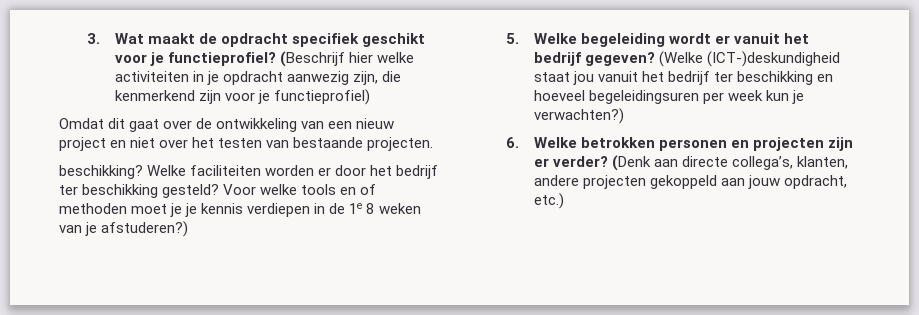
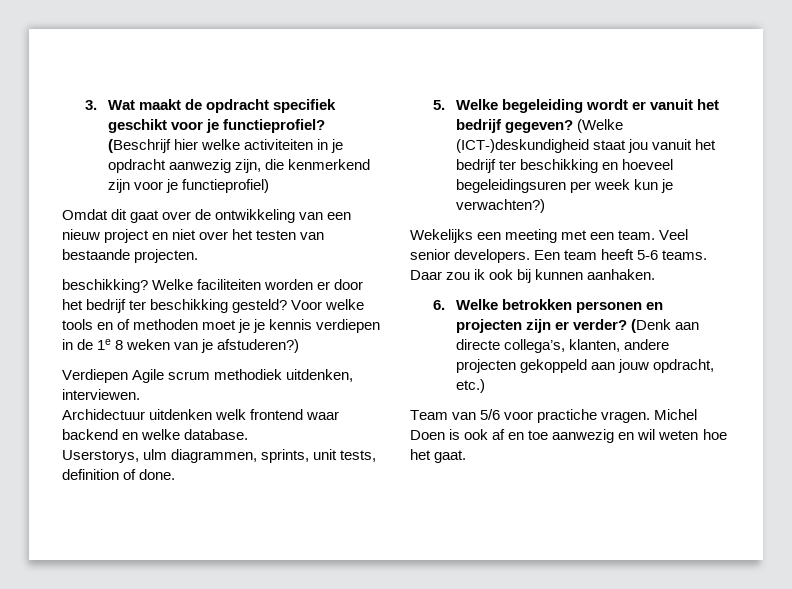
(189, 229) none -> [62,369,354,383] [62,389,140,400] [62,409,340,420] [62,429,249,440] [62,449,377,463] [62,469,176,480] // Verdiepen Agile scrum methodiek uitdenken, interviewen. // Archidectuur uitdenken welk frontend waar backend en welke database. // Userstorys, ulm diagrammen, sprints, unit tests, definition of done.
(624, 116) none -> [410,229,689,243] [410,249,708,263] [410,269,656,283] // Wekelijks een meeting met een team. Veel senior developers. Een team heeft 5-6 teams. Daar zou ik ook bij kunnen aanhaken.
(564, 201) none -> [410,409,698,423] [410,429,727,443] [410,449,467,463] // Team van 5/6 voor practiche vragen. Michel Doen is ook af en toe aanwezig en wil weten hoe het gaat.

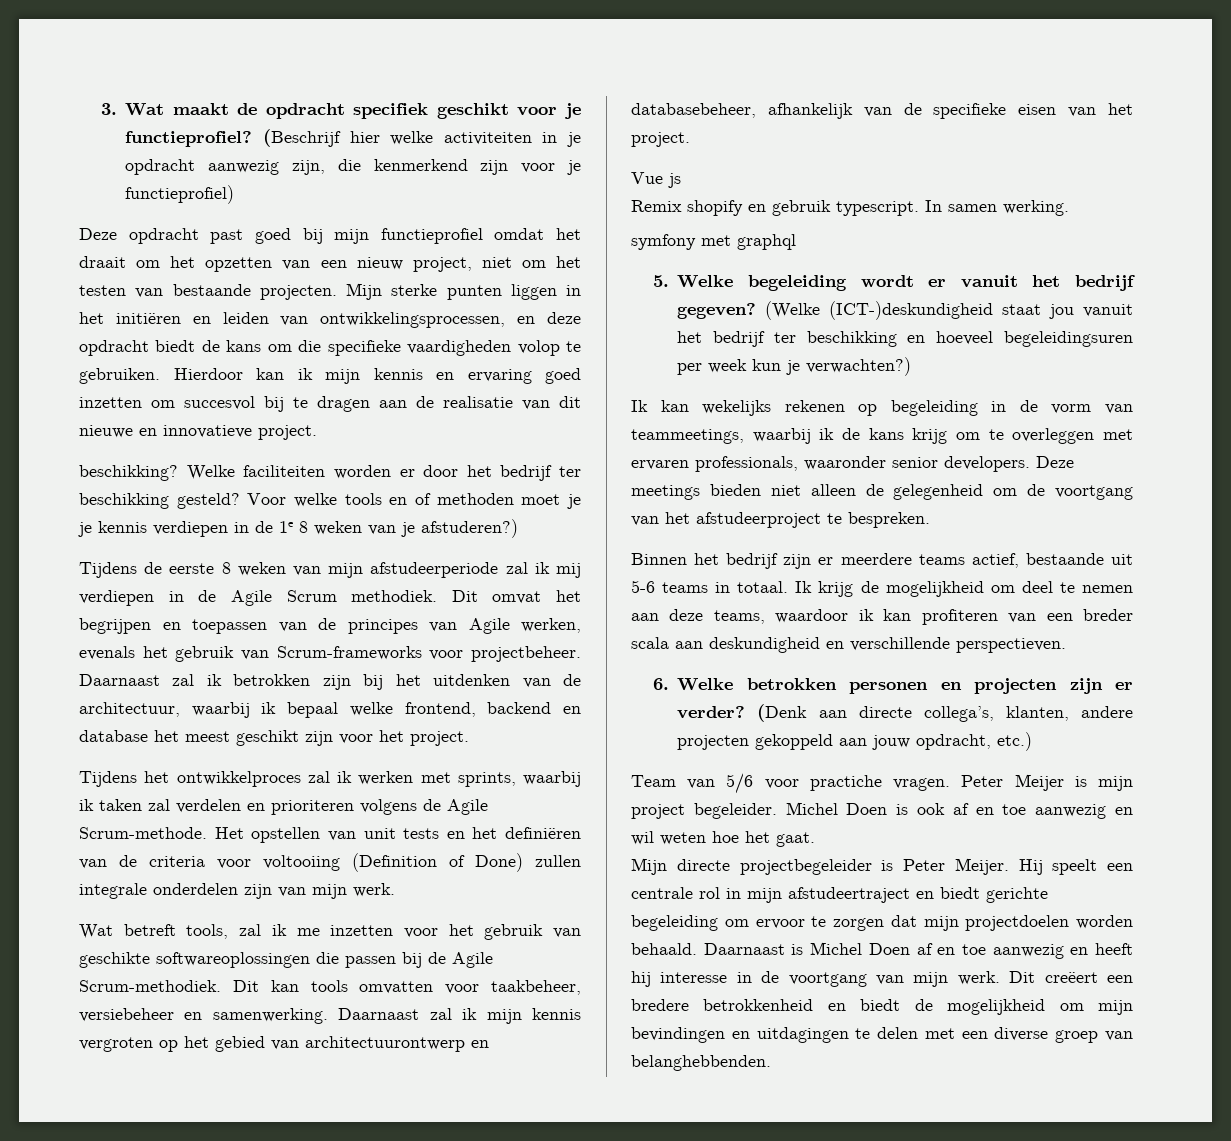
[62,209,352,223] [62,229,229,243] Omdat dit gaat over de ontwikkeling van een nieuw project en niet over -> [79,228,581,244] [79,256,546,272] Deze opdracht past goed bij mijn functieprofiel omdat het draait om het opzetten van een nieuw project, niet om
(199, 256) none -> [346,283,581,300] [79,312,581,328] [79,340,582,356] [79,368,581,384] [79,396,581,412] [79,425,317,440] Mijn sterke punten liggen in het initiëren en leiden van ontwikkelingsprocessen, en deze opdracht biedt de kans om die specifieke vaardigheden volop te gebruiken. Hierdoor kan ik mijn kennis en ervaring goed inzetten om succesvol bij te dragen aan de realisatie van dit nieuwe en innovatieve project.
[62,369,354,383] [62,389,140,400] [62,409,340,420] [62,429,249,440] [62,449,377,463] [62,469,176,480] Verdiepen Agile scrum methodiek uitdenken, interviewen. // Archidectuur uitdenken welk frontend waar backend en welke database. // Userstorys, ulm diagrammen, sprints, unit tests, definition of done. -> [79,562,581,578] [79,590,581,606] [79,618,581,634] [79,646,581,662] [79,674,582,690] [79,702,581,718] [79,730,469,746] [79,771,581,787] [79,799,488,815] [79,827,581,843] [79,853,581,872] [79,883,395,899] [79,924,581,940] [79,952,493,968] [79,980,581,995] [79,1008,581,1024] [79,1036,489,1052] [631,103,1133,119] [631,132,690,147] [631,172,681,188] [631,200,1069,216] [631,234,796,250] Tijdens de eerste 8 weken van mijn afstudeerperiode zal ik mij verdiepen in de Agile Scrum methodiek. Dit omvat het begrijpen en toepassen van de principes van Agile werken, evenals het gebruik van Scrum-frameworks voor projectbeheer. Daarnaast zal ik betrokken zijn bij het uitdenken van de architectuur, waarbij ik bepaal welke frontend, backend en database het meest geschikt zijn voor het project. // Tijdens het ontwikkelproces zal ik werken met sprints, waarbij ik taken zal verdelen en prioriteren volgens de Agile Scrum-methode. Het opstellen van unit tests en het definiëren van de criteria voor voltooiing (Definition of Done) zullen integrale onderdelen zijn van mijn werk. // Wat betreft tools, zal ik me inzetten voor het gebruik van geschikte softwareoplossingen die passen bij de Agile Scrum-methodiek. Dit kan tools omvatten voor taakbeheer, versiebeheer en samenwerking. Daarnaast zal ik mijn kennis vergroten op het gebied van architectuurontwerp en databasebeheer, afhankelijk van de specifieke eisen van het project. // Vue js // Remix shopify en gebruik typescript. In samen werking. // symfony met graphql
[410,229,689,243] [410,249,708,263] [410,269,656,283] Wekelijks een meeting met een team. Veel senior developers. Een team heeft 5-6 teams. Daar zou ik ook bij kunnen aanhaken. -> [631,400,1133,416] [631,428,1133,444] [631,456,1074,472] [631,484,1133,500] [631,512,930,528] [631,553,1133,569] [631,580,1133,597] [631,609,1133,625] [631,637,1066,653] Ik kan wekelijks rekenen op begeleiding in de vorm van teammeetings, waarbij ik de kans krijg om te overleggen met ervaren professionals, waaronder senior developers. Deze meetings bieden niet alleen de gelegenheid om de voortgang van het afstudeerproject te bespreken. // Binnen het bedrijf zijn er meerdere teams actief, bestaande uit 5-6 teams in totaal. Ik krijg de mogelijkheid om deel te nemen aan deze teams, waardoor ik kan profiteren van een breder scala aan deskundigheid en verschillende perspectieven.
(651, 417) none -> [961,774,1133,791] [631,803,777,819] Peter Meijer is mijn project begeleider.
(467, 456) none -> [631,858,1133,875] [631,887,1048,903] [631,915,1133,931] [631,942,1133,959] [631,971,1133,987] [631,999,1133,1015] [631,1027,1133,1043] [631,1055,771,1071] // Mijn directe projectbegeleider is Peter Meijer. Hij speelt een centrale rol in mijn afstudeertraject en biedt gerichte begeleiding om ervoor te zorgen dat mijn projectdoelen worden behaald. Daarnaast is Michel Doen af en toe aanwezig en heeft hij interesse in de voortgang van mijn werk. Dit creëert een bredere betrokkenheid en biedt de mogelijkheid om mijn bevindingen en uitdagingen te delen met een diverse groep van belanghebbenden.

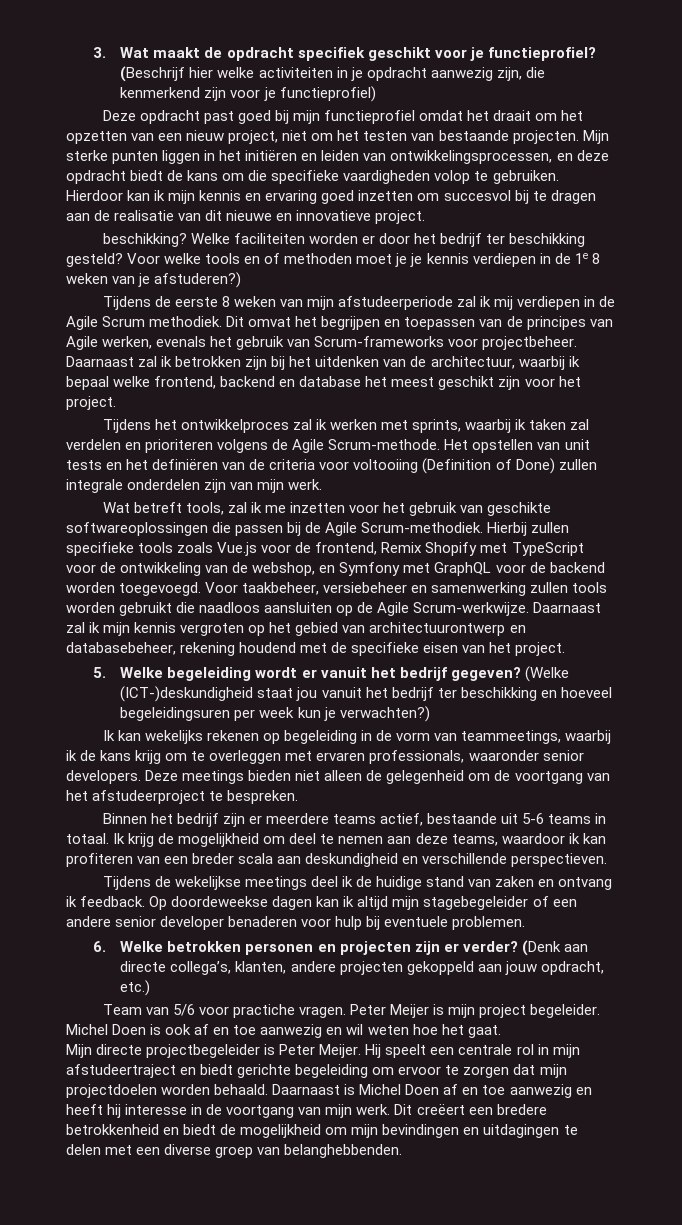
[232,980,581,995] [79,1008,328,1024] Dit kan tools omvatten voor taakbeheer, versiebeheer en samenwerking. -> [487,522,570,536] [66,542,584,556] [66,562,605,576] [66,582,608,596] [66,602,530,616] Hierbij zullen specifieke tools zoals Vue.js voor de frontend, Remix Shopify met TypeScript voor de ontwikkeling van de webshop, en Symfony met GraphQL voor de backend worden toegevoegd. Voor taakbeheer, versiebeheer en samenwerking zullen tools worden gebruikt die naadloos aansluiten op de Agile Scrum-werkwijze.
[767,103,892,119] afhankelijk van -> [180,642,328,656] rekening houdend met
[631,172,681,188] [631,200,1069,216] [631,234,796,250] // Vue js // Remix shopify en gebruik typescript. In samen werking. // symfony met graphql -> (566, 649) none
(1066, 645) none -> [102,876,613,890] [66,896,577,910] [66,916,526,930] // Tijdens de wekelijkse meetings deel ik de huidige stand van zaken en ontvang ik feedback. Op doordeweekse dagen kan ik altijd mijn stagebegeleider of een andere senior developer benaderen voor hulp bij eventuele problemen.

